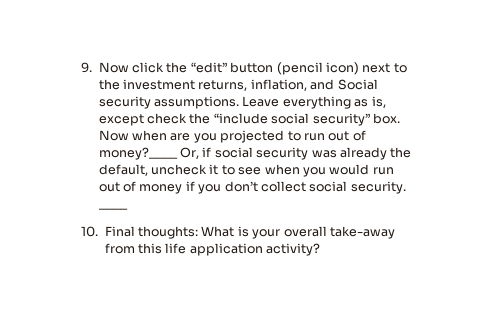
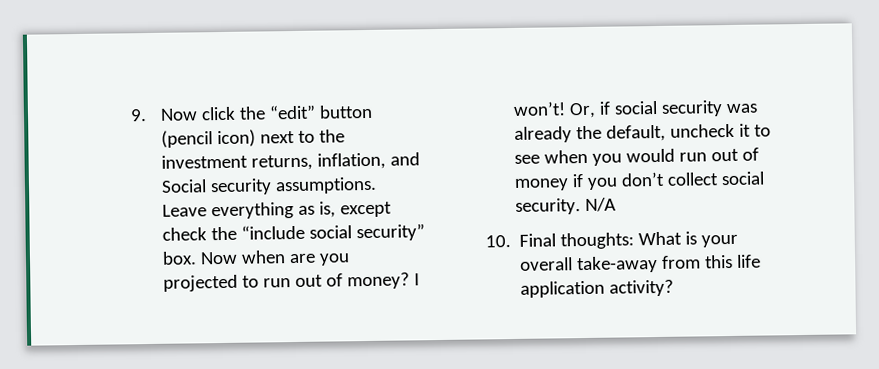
[98,147,178,160] money?____ -> [346,272,420,290] [512,101,566,116] money? I won’t!
[98,208,128,210] ____ -> [584,197,616,213] N/A

